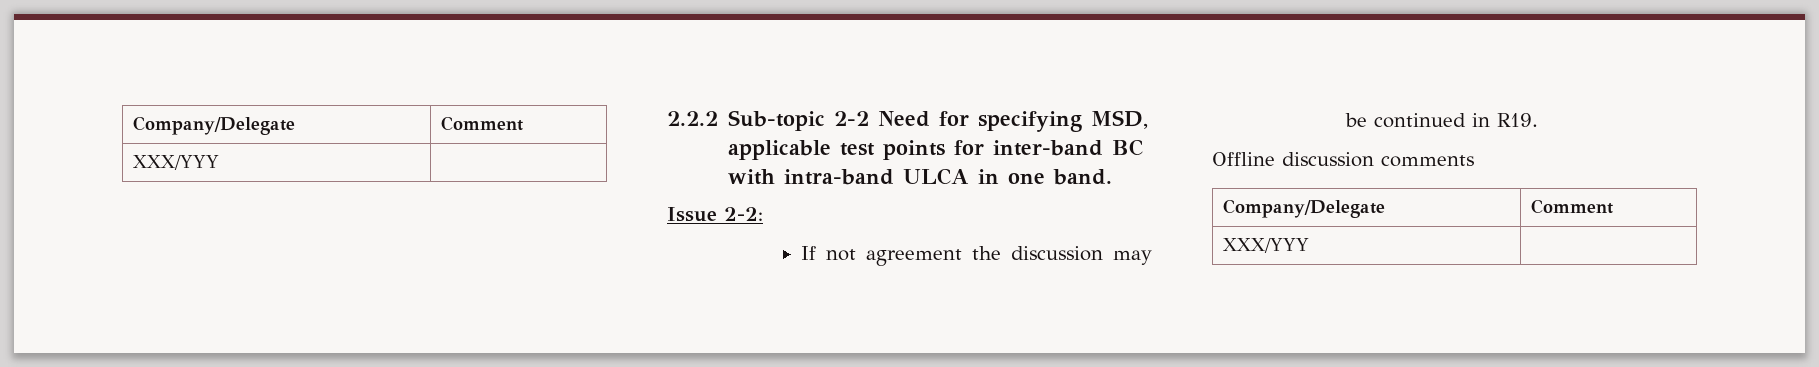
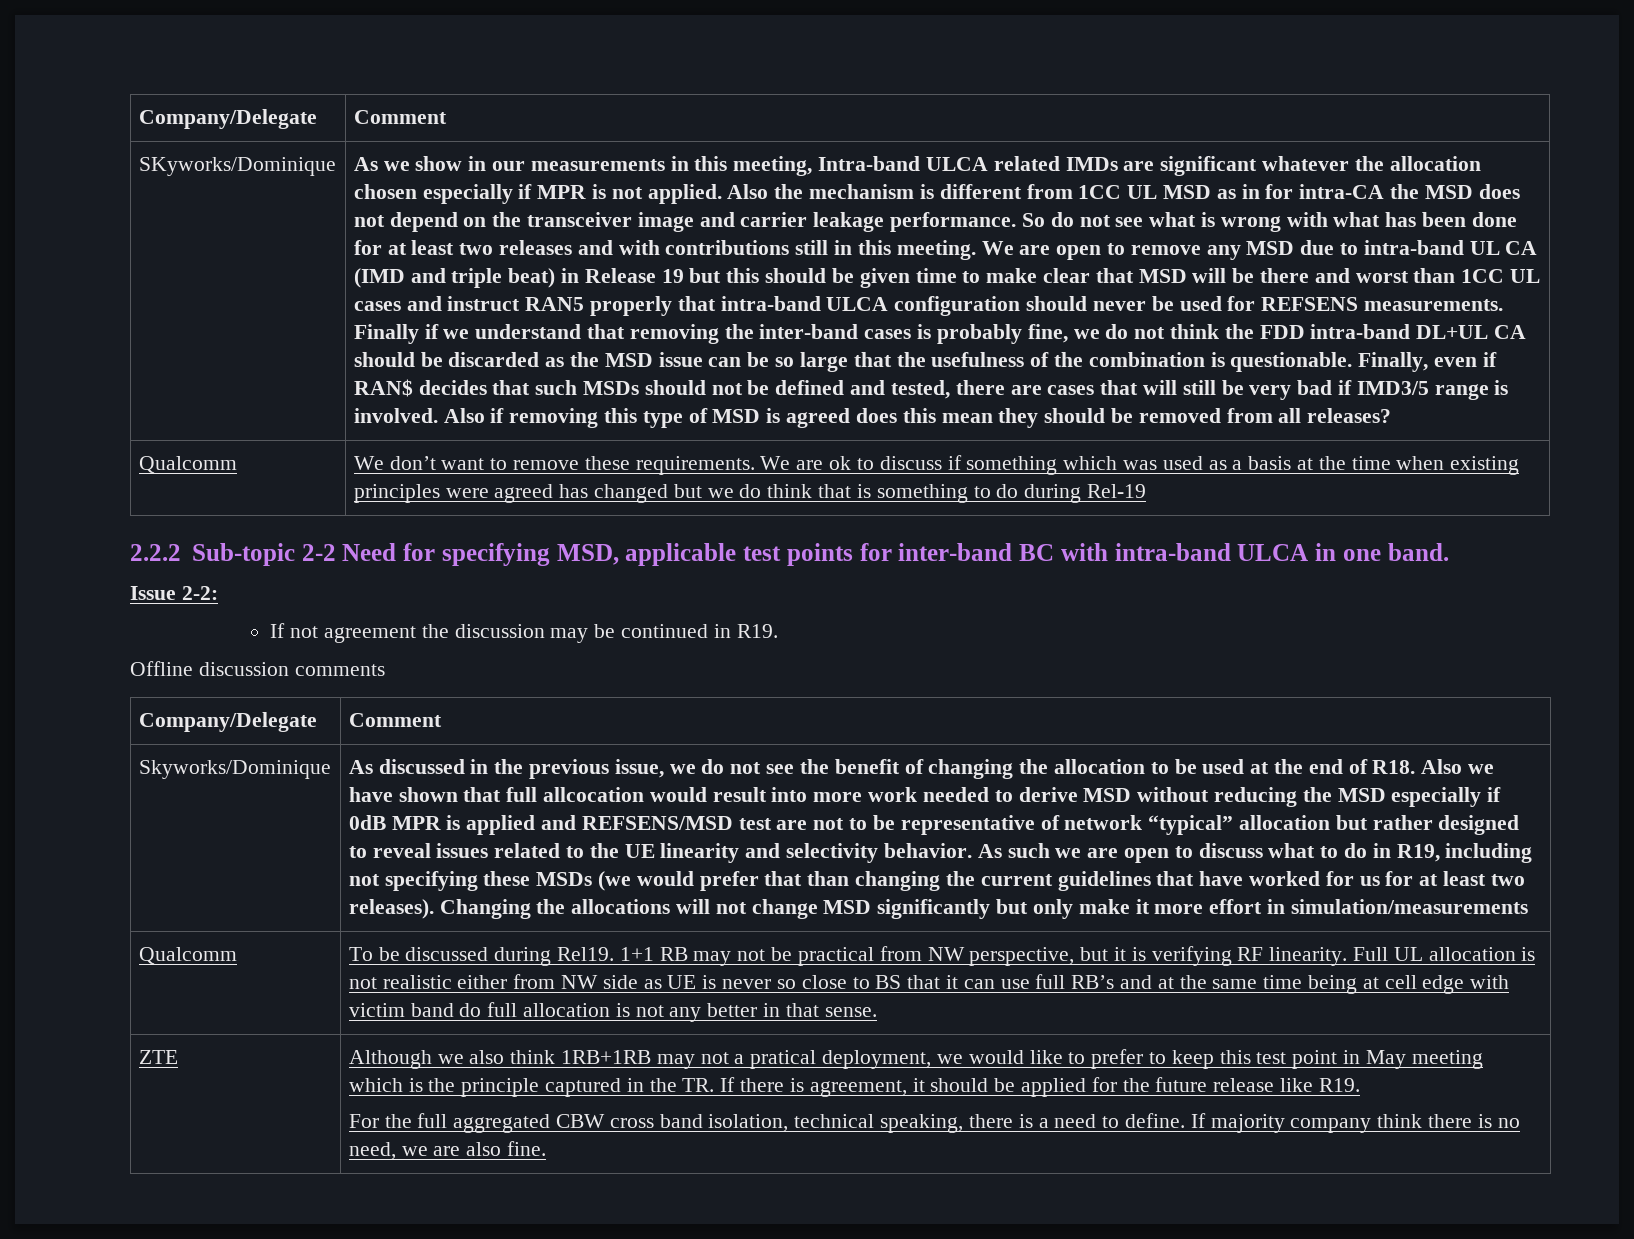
[133,116,296,135] [441,116,524,131] [133,155,220,170] Company/Delegate | Comment // XXX/YYY | -> [138,109,317,129] [353,110,447,124] [138,157,336,176] [353,156,1481,176] [353,184,1520,204] [353,212,1517,232] [353,240,1538,260] [353,268,1540,288] [353,296,1503,316] [353,324,1526,344] [353,352,1497,372] [353,379,1509,400] [353,408,1392,428] [138,456,237,473] [353,455,1520,475] [353,484,1146,503] Company/Delegate | Comment // SKyworks/Dominique | As we show in our measurements in this meeting, Intra-band ULCA related IMDs are significant whatever the allocation chosen especially if MPR is not applied. Also the mechanism is different from 1CC UL MSD as in for intra-CA the MSD does not depend on the transceiver image and carrier leakage performance. So do not see what is wrong with what has been done for at least two releases and with contributions still in this meeting. We are open to remove any MSD due to intra-band UL CA (IMD and triple beat) in Release 19 but this should be given time to make clear that MSD will be there and worst than 1CC UL cases and instruct RAN5 properly that intra-band ULCA configuration should never be used for REFSENS measurements. Finally if we understand that removing the inter-band cases is probably fine, we do not think the FDD intra-band DL+UL CA should be discarded as the MSD issue can be so large that the usefulness of the combination is questionable. Finally, even if RAN$ decides that such MSDs should not be defined and tested, there are cases that will still be very bad if IMD3/5 range is involved. Also if removing this type of MSD is agreed does this mean they should be removed from all releases? // Qualcomm | We don’t want to remove these requirements. We are ok to discuss if something which was used as a basis at the time when existing principles were agreed has changed but we do think that is something to do during Rel-19
[1223,238,1310,253] XXX/YYY | -> [138,760,331,779] [348,759,1494,779] [348,787,1502,807] [348,815,1520,835] [348,843,1533,863] [348,871,1525,891] [348,899,1528,919] [138,947,237,964] [348,946,1536,966] [348,974,1510,994] [348,1002,877,1022] [138,1050,178,1064] [348,1049,1483,1069] [348,1077,1360,1097] [348,1113,1520,1133] [348,1141,547,1160] Skyworks/Dominique | As discussed in the previous issue, we do not see the benefit of changing the allocation to be used at the end of R18. Also we have shown that full allcocation would result into more work needed to derive MSD without reducing the MSD especially if 0dB MPR is applied and REFSENS/MSD test are not to be representative of network “typical” allocation but rather designed to reveal issues related to the UE linearity and selectivity behavior. As such we are open to discuss what to do in R19, including not specifying these MSDs (we would prefer that than changing the current guidelines that have worked for us for at least two releases). Changing the allocations will not change MSD significantly but only make it more effort in simulation/measurements // Qualcomm | To be discussed during Rel19. 1+1 RB may not be practical from NW perspective, but it is verifying RF linearity. Full UL allocation is not realistic either from NW side as UE is never so close to BS that it can use full RB’s and at the same time being at cell edge with victim band do full allocation is not any better in that sense. // ZTE | Although we also think 1RB+1RB may not a pratical deployment, we would like to prefer to keep this test point in May meeting which is the principle captured in the TR. If there is agreement, it should be applied for the future release like R19. // For the full aggregated CBW cross band isolation, technical speaking, there is a need to define. If majority company think there is no need, we are also fine.

